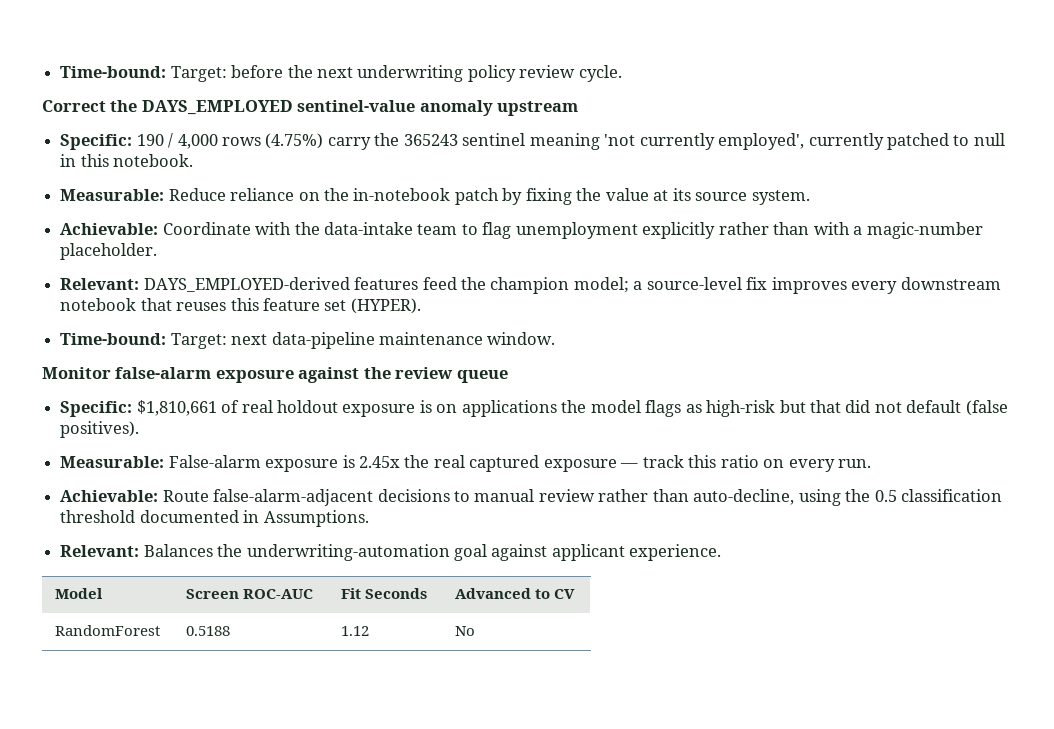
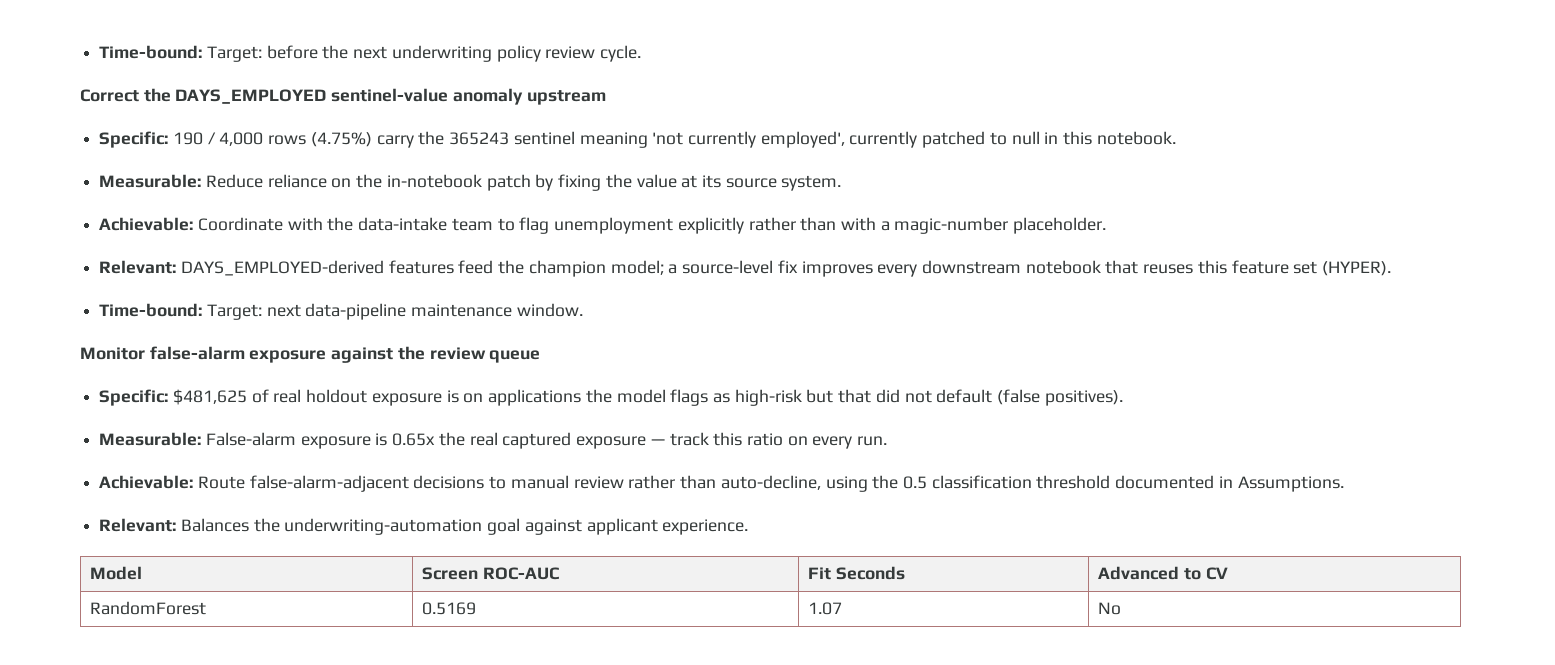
[136,400,217,416] $1,810,661 -> [172,389,247,405] $481,625
[358,456,400,468] 2.45x -> [392,433,436,446] 0.65x
[185,626,230,636] [340,626,369,636] 0.5188 | 1.12 -> [422,602,477,615] [808,602,843,615] 0.5169 | 1.07

